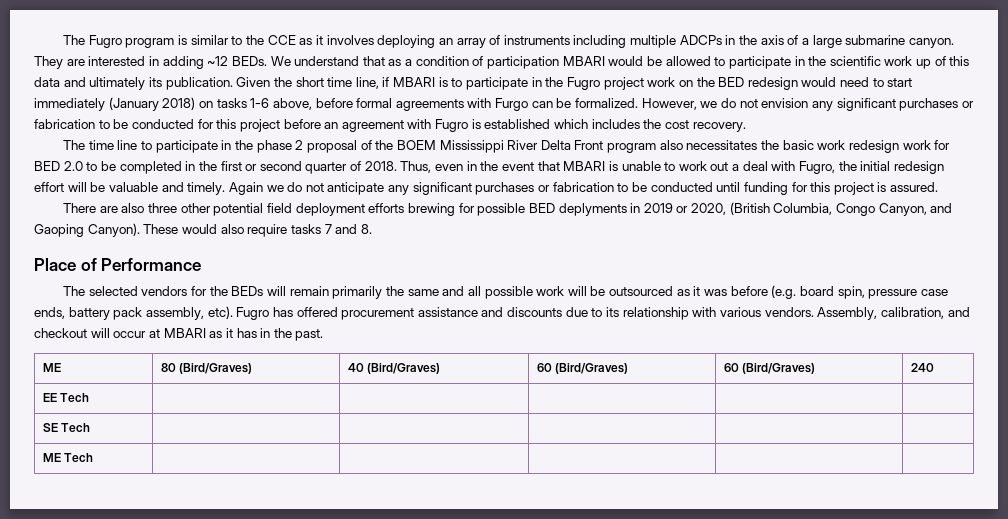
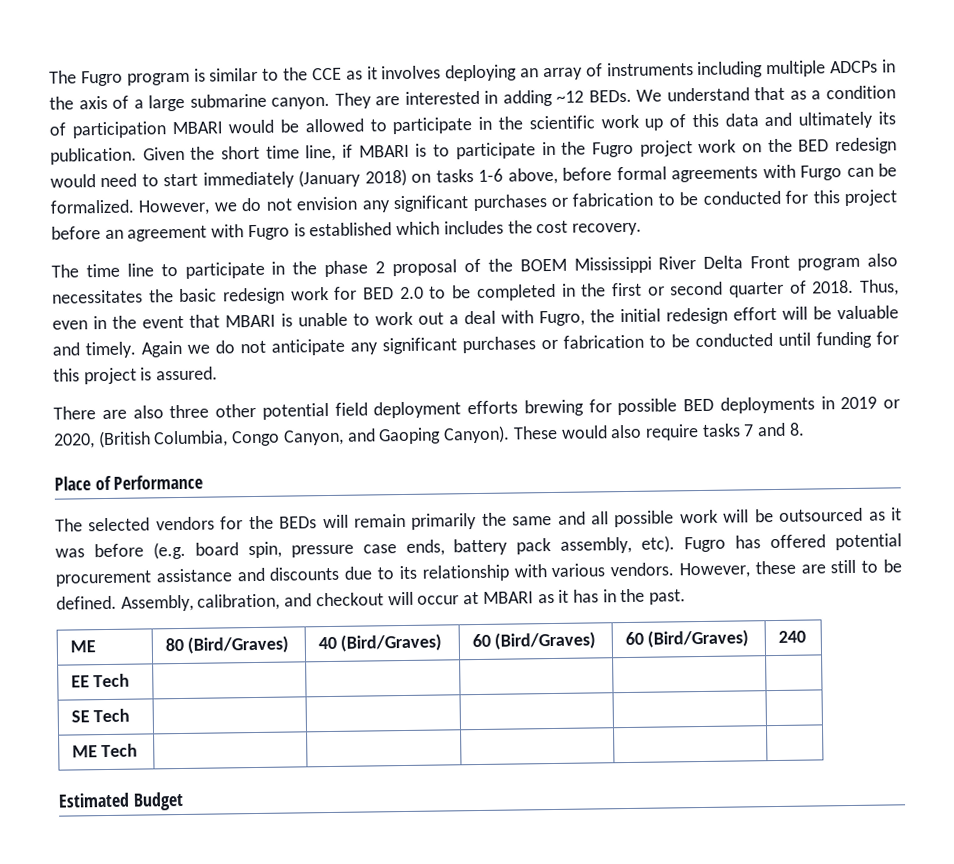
[817,140,846,150] work -> (218, 295) none
[558,203,627,216] deplyments -> [719,396,815,414] deployments
(338, 312) none -> [834,533,902,551] potential
(814, 312) none -> [678,559,902,579] [56,595,117,610] However, these are still to be defined.
(94, 457) none -> [58,791,184,811] // Estimated Budget

